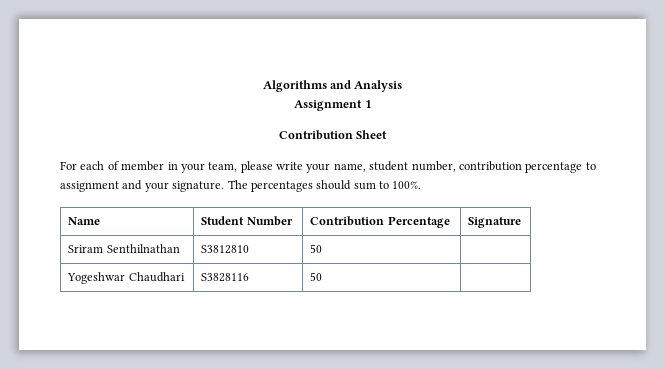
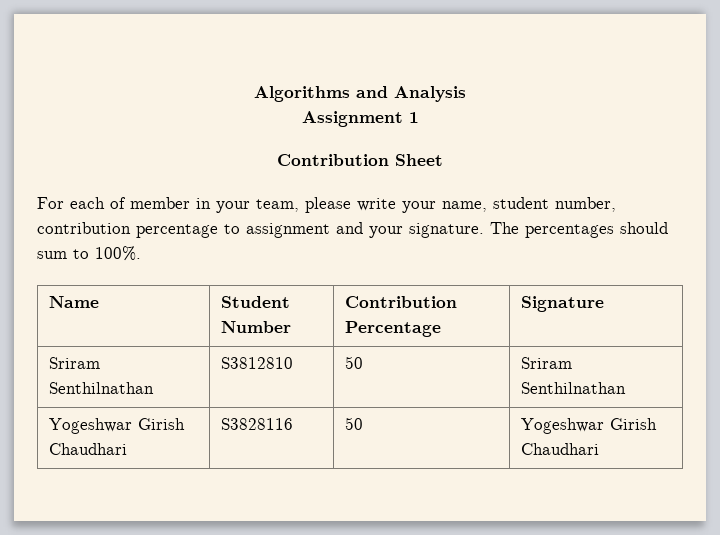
[67,272,126,284] // Yogeshwar -> [520,357,572,369] [520,382,626,394] [48,418,185,434] Sriram Senthilnathan // Yogeshwar Girish
(323, 276) none -> [520,418,657,434] [520,443,599,455] Yogeshwar Girish Chaudhari

